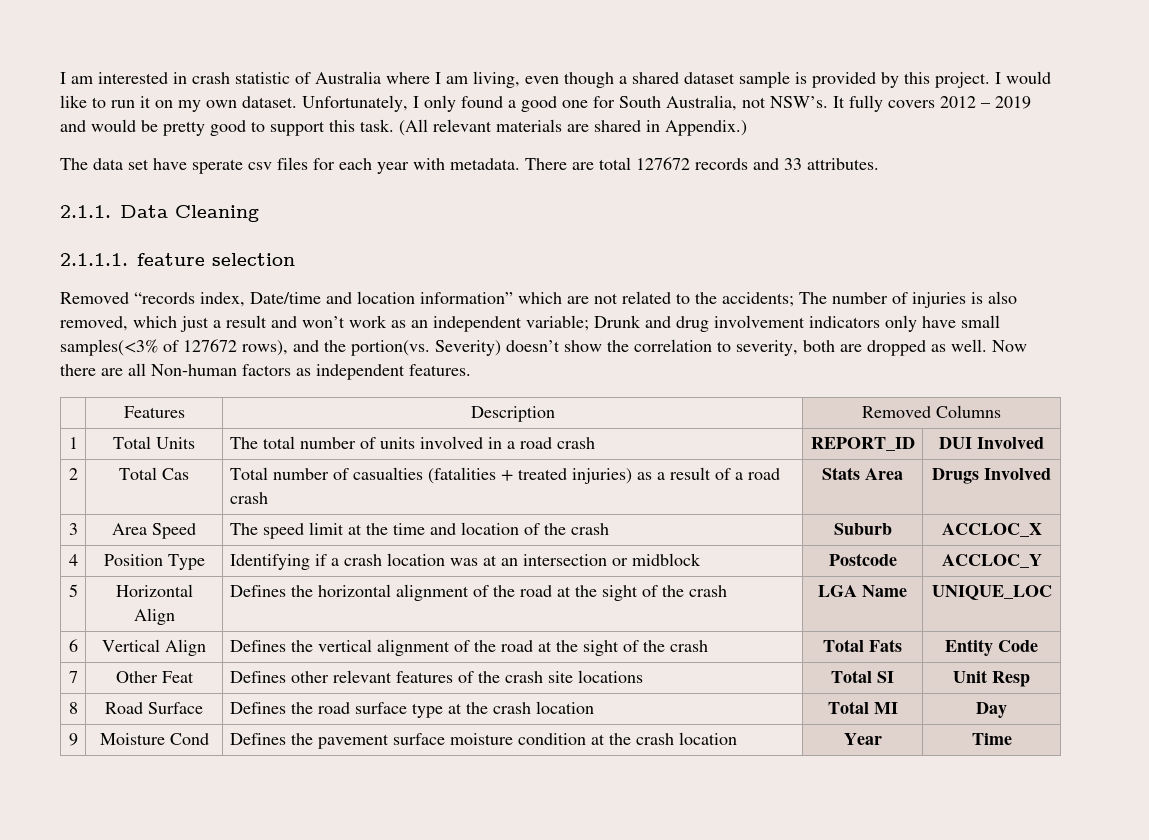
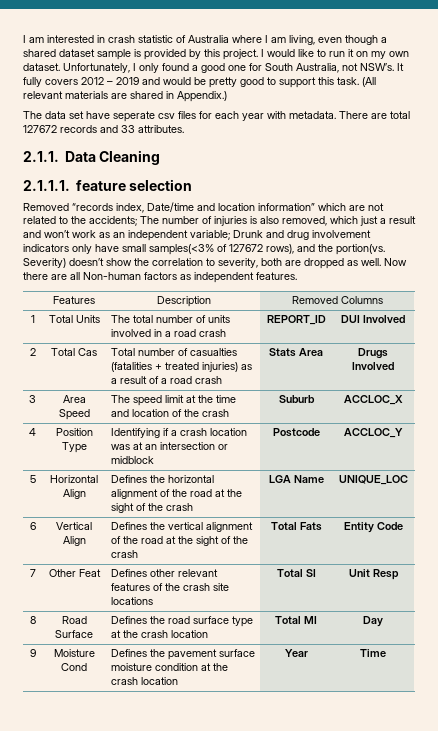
[192,159,243,174] sperate -> [113,111,155,122] seperate

